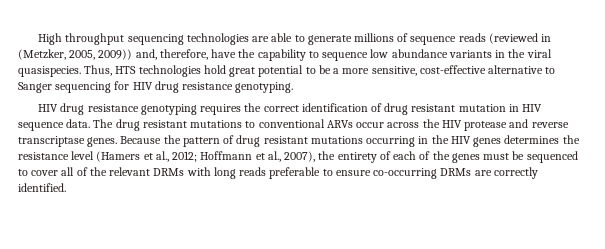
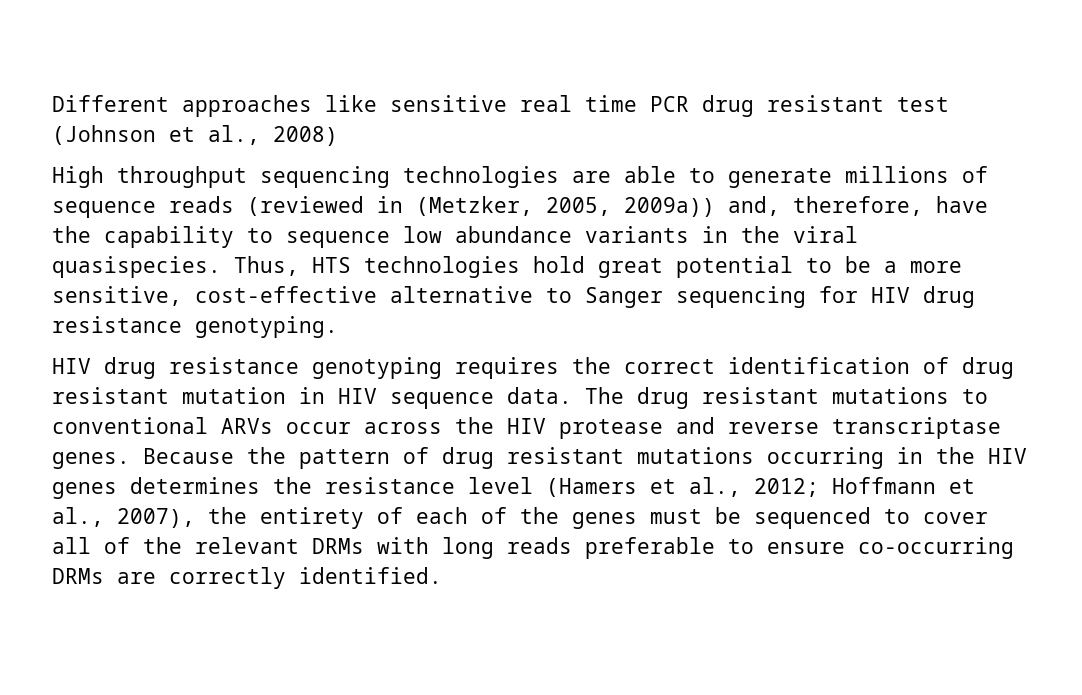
(38, 39) none -> [52,95,949,117] [52,125,338,146] Different approaches like sensitive real time PCR drug resistant test (Johnson et al., 2008) //
[98,49,133,60] 2009)) -> [624,197,715,217] 2009a))

